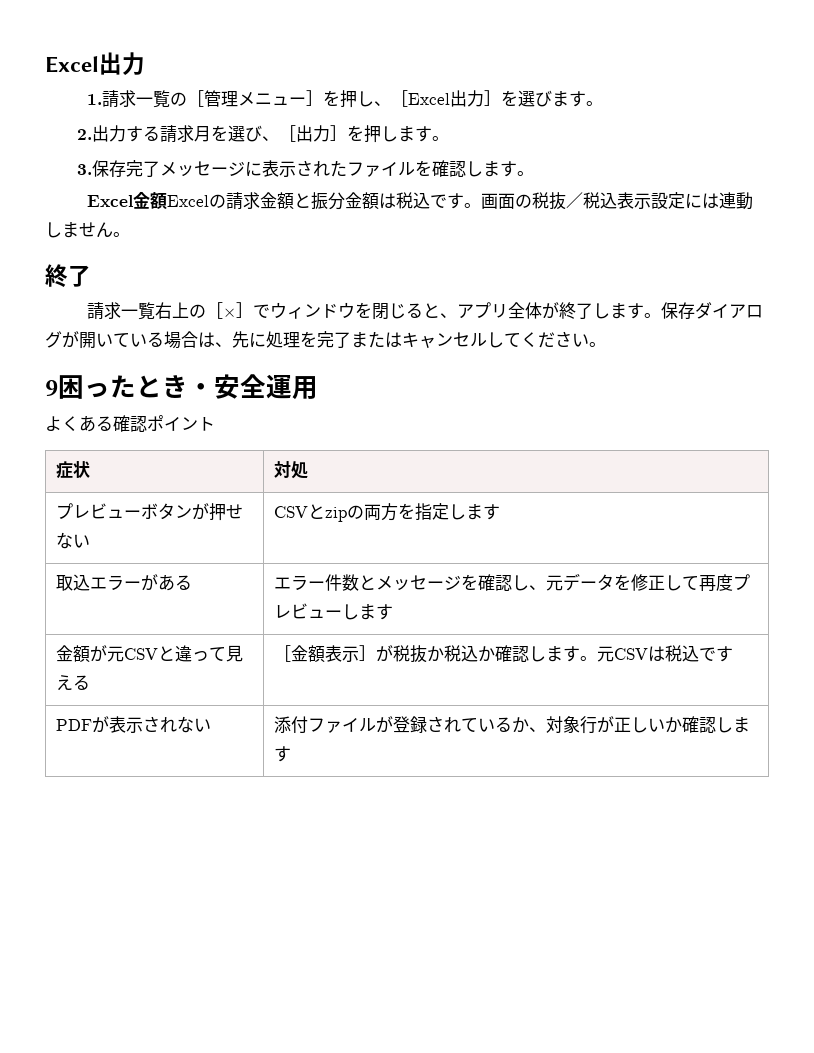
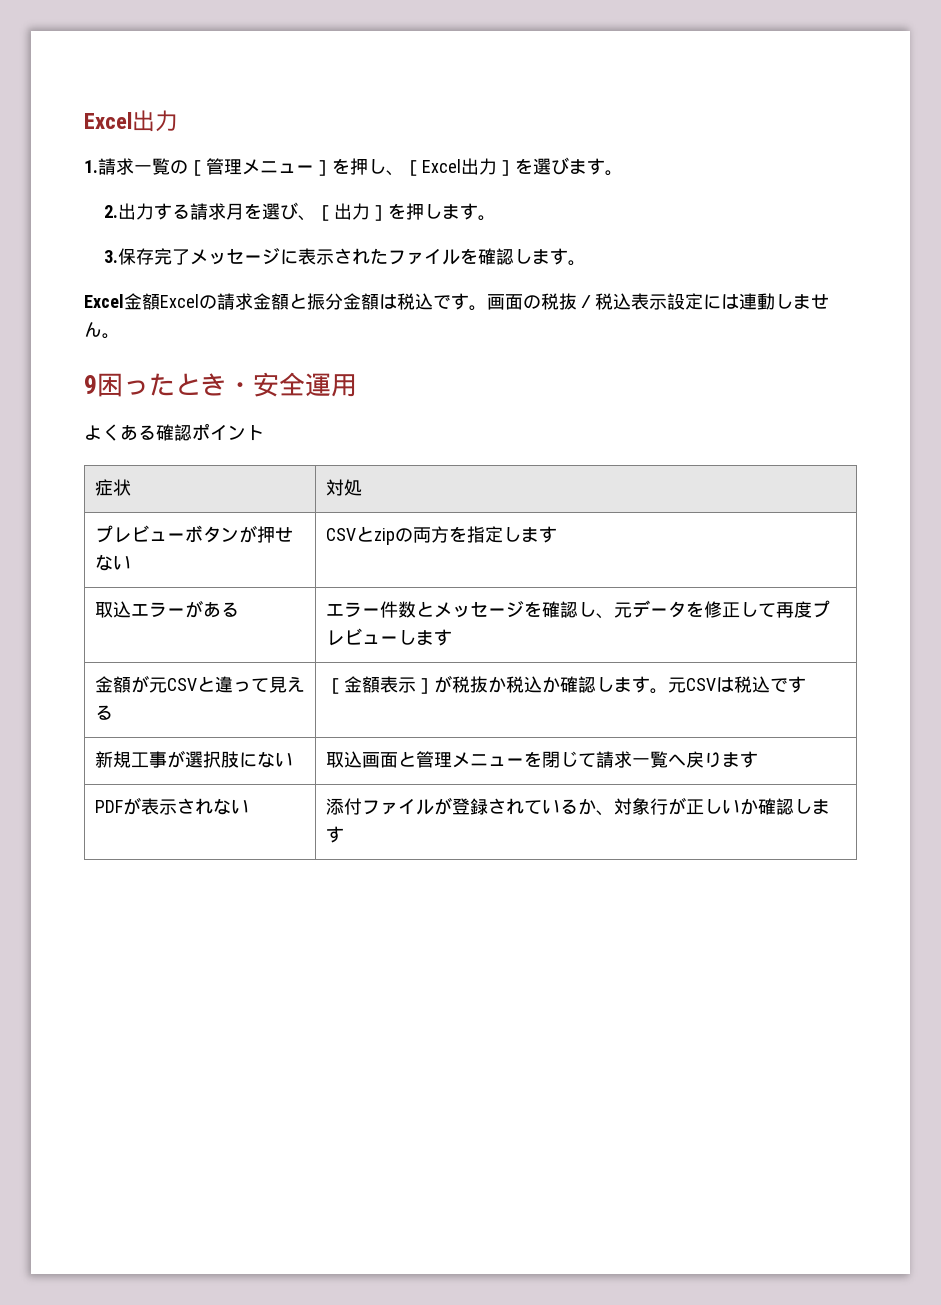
[45,264,91,287] [87,302,764,320] [45,331,606,349] // 終了 // 請求一覧右上の［×］でウィンドウを閉じると、アプリ全体が終了します。保存ダイアログが開いている場合は、先に処理を完了またはキャンセルしてください。 -> (120, 336) none
(734, 654) none -> [94,750,293,768] [325,751,758,768] // 新規工事が選択肢にない | 取込画面と管理メニューを閉じて請求一覧へ戻ります

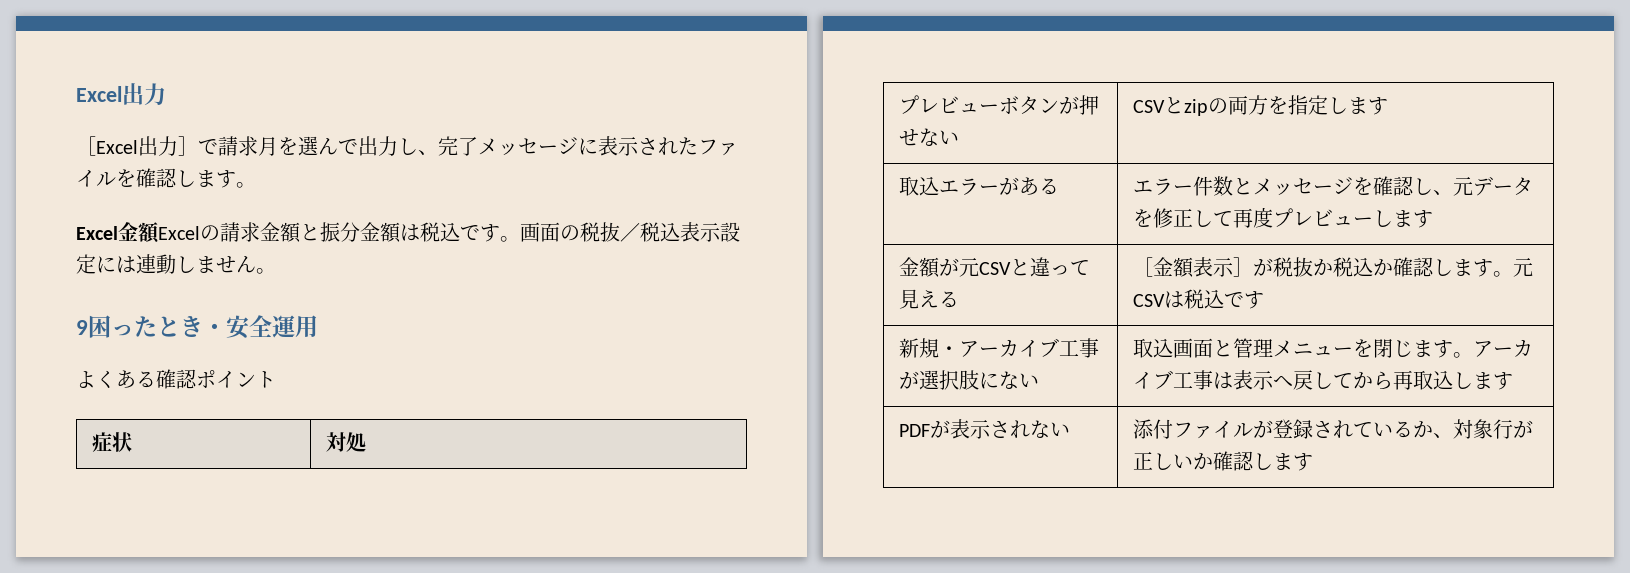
[84,157,623,176] [104,202,497,221] [104,248,155,265] 1.請求一覧の［管理メニュー］を押し、［Excel出力］を選びます。 // 2.出力する請求月を選び、［出力］を押します。 // 3.保存 -> [76,136,438,156] ［Excel出力］で請求月を選んで出力し、
(131, 759) none -> [938,338,1059,357] ・アーカイブ
[577,751,722,768] て請求一覧へ戻り -> [1412,339,1533,358] [1132,370,1473,390] ます。アーカイブ工事は表示へ戻してから再取込し

